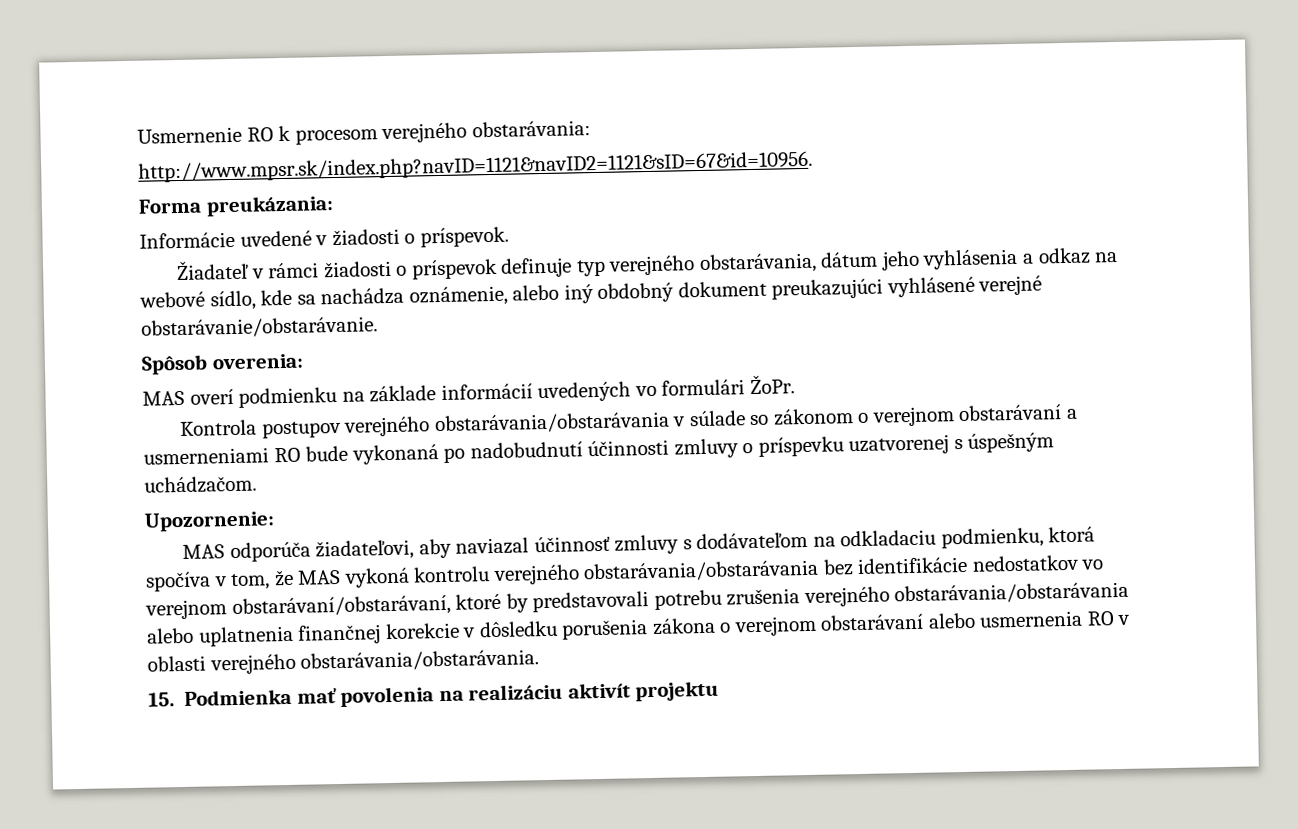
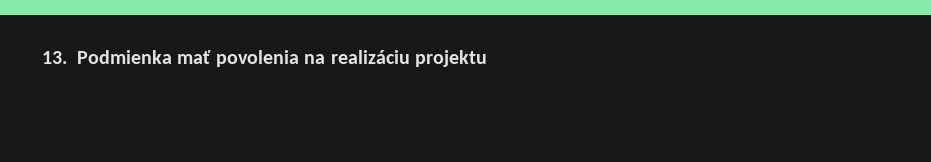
[137,120,591,145] [138,150,813,183] [138,195,334,217] [139,226,509,249] [176,247,1119,281] [139,275,1043,311] [141,316,378,339] [141,353,304,375] [142,374,795,408] [180,404,1078,439] [143,432,1055,465] [144,475,257,494] [144,511,275,532] [182,526,1096,563] [145,554,1105,592] [145,581,1130,620] [147,610,1131,647] [147,649,540,675] [148,692,175,707] Usmernenie RO k procesom verejného obstarávania: // http://www.mpsr.sk/index.php?navID=1121&navID2=1121&sID=67&id=10956. // Forma preukázania: // Informácie uvedené v žiadosti o príspevok. // Žiadateľ v rámci žiadosti o príspevok definuje typ verejného obstarávania, dátum jeho vyhlásenia a odkaz na webové sídlo, kde sa nachádza oznámenie, alebo iný obdobný dokument preukazujúci vyhlásené verejné obstarávanie/obstarávanie. // Spôsob overenia: // MAS overí podmienku na základe informácií uvedených vo formulári ŽoPr. // Kontrola postupov verejného obstarávania/obstarávania v súlade so zákonom o verejnom obstarávaní a usmerneniami RO bude vykonaná po nadobudnutí účinnosti zmluvy o príspevku uzatvorenej s úspešným uchádzačom. // Upozornenie: // MAS odporúča žiadateľovi, aby naviazal účinnosť zmluvy s dodávateľom na odkladaciu podmienku, ktorá spočíva v tom, že MAS vykoná kontrolu verejného obstarávania/obstarávania bez identifikácie nedostatkov vo verejnom obstarávaní/obstarávaní, ktoré by predstavovali potrebu zrušenia verejného obstarávania/obstarávania alebo uplatnenia finančnej korekcie v dôsledku porušenia zákona o verejnom obstarávaní alebo usmernenia RO v oblasti verejného obstarávania/obstarávania. // 15. -> [42,51,67,64] 13.
[567,682,631,699] aktivít -> (410, 57) none

